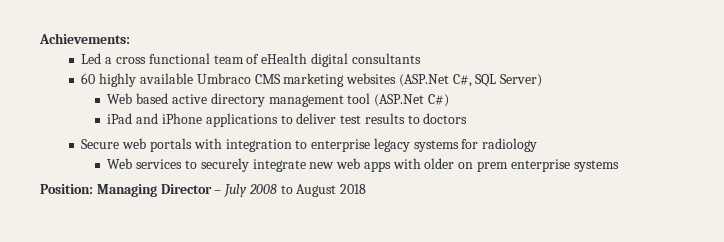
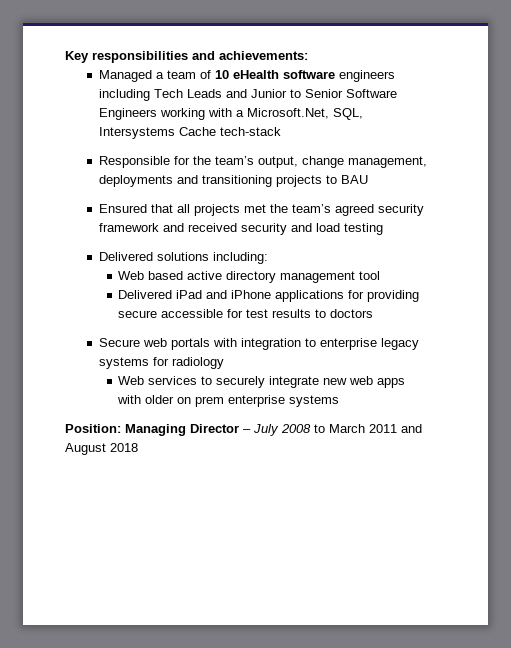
[39,33,130,44] [81,53,421,67] [81,73,543,87] Achievements: // Led a cross functional team of eHealth digital consultants // 60 highly available Umbraco CMS marketing websites (ASP.Net C#, SQL Server) -> [65,51,308,63] [98,70,395,82] [98,89,397,101] [98,108,363,120] [98,127,281,139] [98,156,427,168] [98,175,368,187] [98,204,424,216] [98,223,383,235] [98,252,268,264] Key responsibilities and achievements: // Managed a team of 10 eHealth software engineers including Tech Leads and Junior to Senior Software Engineers working with a Microsoft.Net, SQL, Intersystems Cache tech-stack // Responsible for the team’s output, change management, deployments and transitioning projects to BAU // Ensured that all projects met the team’s agreed security framework and received security and load testing // Delivered solutions including:
[374,94,449,107] (ASP.Net C#) // -> [118,290,173,299] // Delivered
[280,113,337,124] to deliver -> [348,290,420,302] [118,309,244,318] for providing secure accessible for
(293, 189) none -> [329,424,422,433] March 2011 and

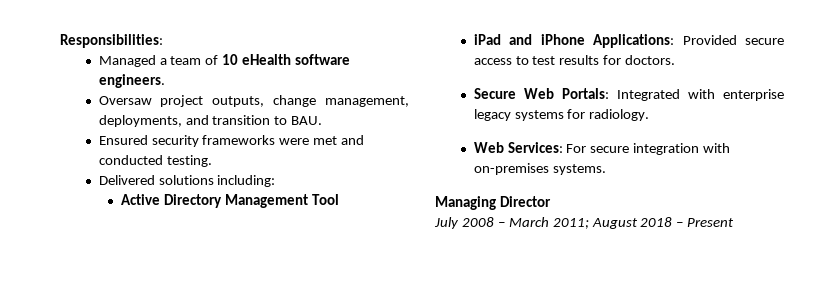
[65,51,308,63] Key responsibilities and achievements: -> [60,34,163,48] Responsibilities:
[338,70,395,82] [98,89,397,101] [98,108,363,120] [98,127,281,139] [98,156,427,168] [98,175,368,187] [98,204,424,216] [98,223,383,235] [98,252,268,264] [118,271,381,283] [118,290,420,302] [118,309,374,318] [98,338,316,350] engineers including Tech Leads and Junior to Senior Software Engineers working with a Microsoft.Net, SQL, Intersystems Cache tech-stack // Responsible for the team’s output, change management, deployments and transitioning projects to BAU // Ensured that all projects met the team’s agreed security framework and received security and load testing // Delivered solutions including: // Web based active directory management tool // Delivered iPad and iPhone applications for providing secure accessible for test results to doctors // Secure web portals with integration to -> [98,74,165,88] [98,95,409,107] [98,115,323,127] [98,135,365,147] [98,155,212,167] [98,175,276,187] [121,194,339,208] [473,34,784,48] [473,55,676,65] [473,88,715,101] engineers. // Oversaw project outputs, change management, deployments, and transition to BAU. // Ensured security frameworks were met and conducted testing. // Delivered solutions including: // Active Directory Management Tool // iPad and iPhone Applications: Provided secure access to test results for doctors. // Secure Web Portals: Integrated with
[171,357,224,369] [118,376,406,388] [117,395,340,407] [65,424,121,433] radiology // Web services to securely integrate new web apps with older on prem enterprise systems // Position: -> [589,109,650,121] [473,142,731,155] [473,163,606,175] radiology. // Web Services: For secure integration with on-premises systems. //
[243,429,251,433] – -> (551, 201) //
[314,424,422,433] [65,443,138,455] to March 2011 and August 2018 -> [497,217,735,229] – March 2011; August 2018 – Present

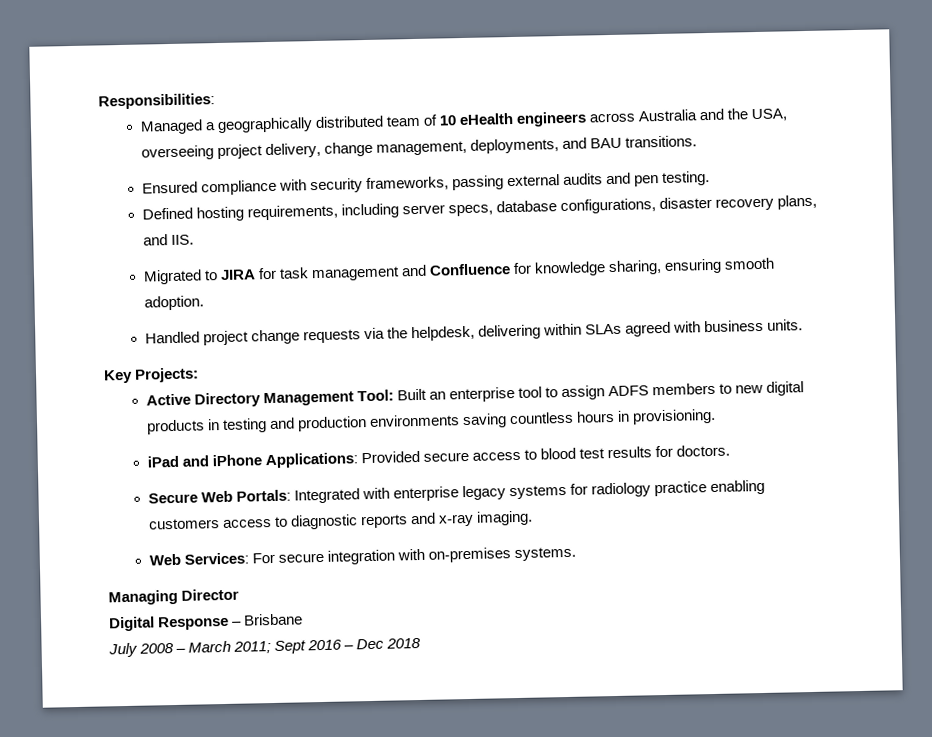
(167, 61) none -> [216,115,384,134] geographically distributed
[295,54,351,65] [98,74,165,88] [98,95,409,107] [98,115,323,127] [98,135,365,147] [98,155,212,167] [98,175,276,187] [121,194,339,208] software engineers. // Oversaw project outputs, change management, deployments, and transition to BAU. // Ensured security frameworks were met and conducted testing. // Delivered solutions including: // Active Directory Management Tool -> [515,108,789,127] [140,135,697,161] [141,170,711,196] [141,194,818,222] [142,234,194,246] [142,257,776,285] [143,295,204,311] [144,319,804,346] [103,367,200,384] [145,381,805,408] [145,408,717,435] engineers across Australia and the USA, overseeing project delivery, change management, deployments, and BAU transitions. // Ensured compliance with security frameworks, passing external audits and pen testing. // Defined hosting requirements, including server specs, database configurations, disaster recovery plans, and IIS. // Migrated to JIRA for task management and Confluence for knowledge sharing, ensuring smooth adoption. // Handled project change requests via the helpdesk, delivering within SLAs agreed with business units. // Key Projects: // Active Directory Management Tool: Built an enterprise tool to assign ADFS members to new digital products in testing and production environments saving countless hours in provisioning.
(529, 60) none -> [539,447,576,460] blood
[589,109,650,121] radiology. -> [590,479,766,498] [148,510,533,530] radiology practice enabling customers access to diagnostic reports and x-ray imaging.
(551, 201) none -> [109,613,304,632] // Digital Response – Brisbane
[591,217,735,229] August 2018 – Present -> [274,637,422,654] Sept 2016 – Dec 2018

